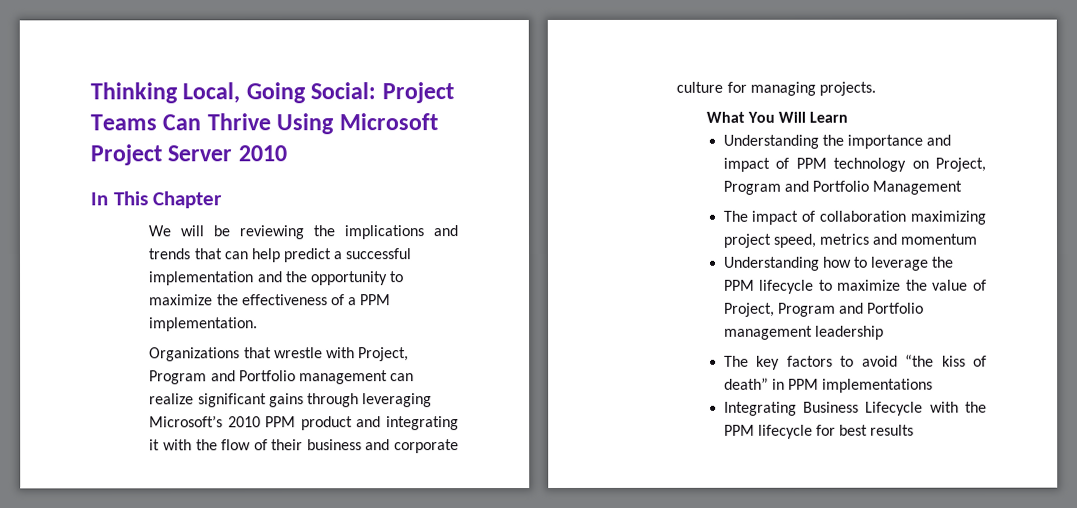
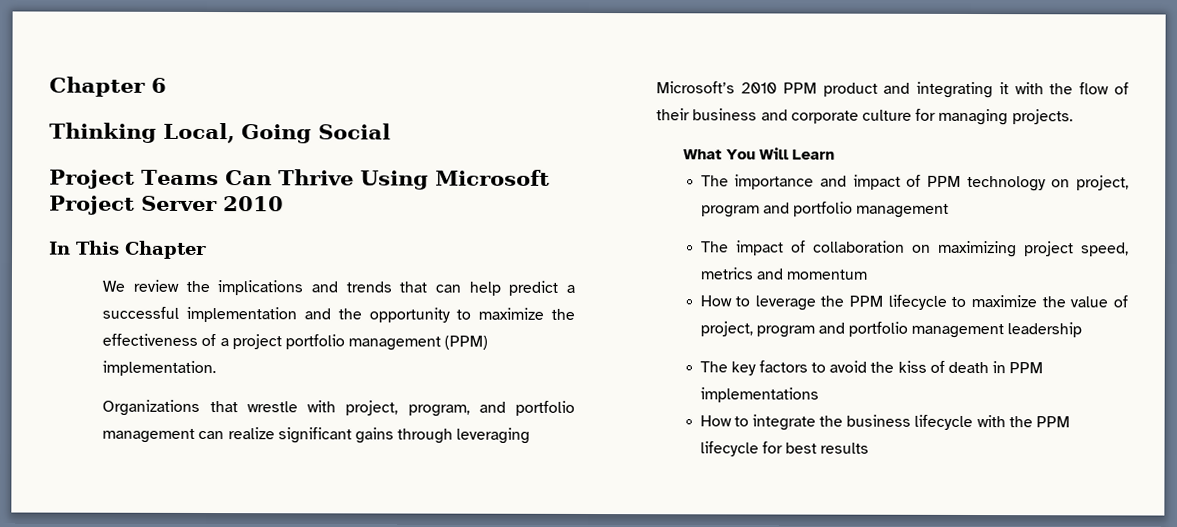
(90, 93) none -> [49,76,167,97] Chapter 6 //
[310,82,377,100] Social: -> [318,123,391,140] Social //
[180,225,305,240] will be reviewing -> [132,279,179,292] review
[360,294,392,306] PPM -> [231,334,489,351] project portfolio management (PPM)
[358,347,410,362] [149,370,296,385] Project, Program and Portfolio -> [345,400,576,417] project, program, and portfolio
[722,134,844,149] Understanding the -> [700,175,729,187] The
[935,157,986,172] [722,180,963,195] Project, Program and Portfolio Management -> [1076,175,1129,191] [700,201,950,218] project, program and portfolio management
(907, 216) none -> [911,244,931,253] on
[723,256,852,271] Understanding how -> [699,295,732,307] How
[723,302,925,317] Project, Program and Portfolio -> [699,321,909,338] project, program and portfolio
[905,354,935,367] “the -> [870,361,895,373] the
[723,377,769,390] death” -> [947,361,989,374] death
[723,401,924,416] Integrating Business Lifecycle -> [699,414,974,431] How to integrate the business lifecycle

